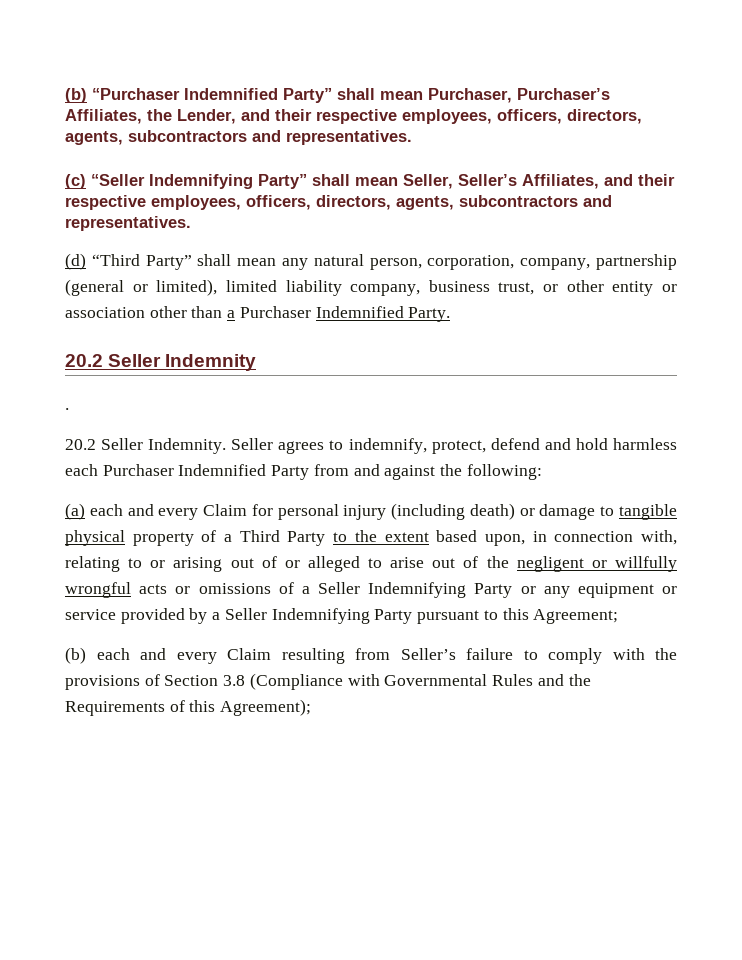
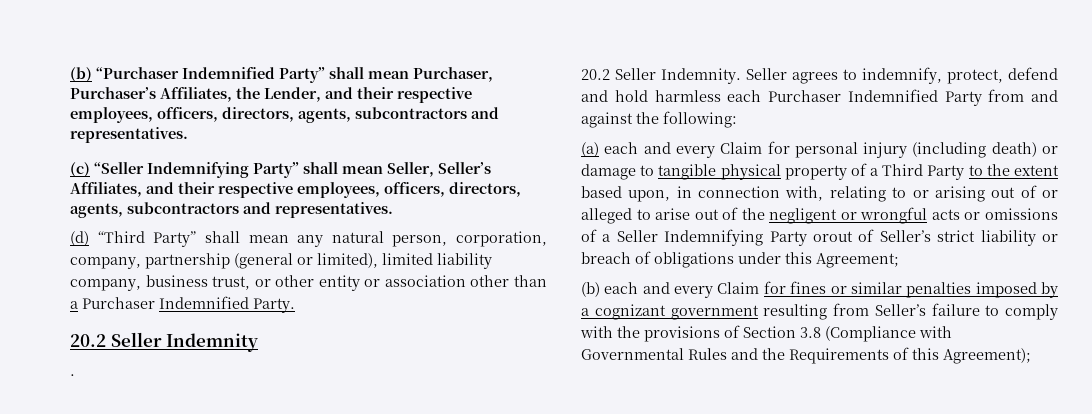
[614,556,677,572] willfully -> (857, 216) none
[520,583,677,598] [65,608,498,624] or any equipment or service provided by a Seller Indemnifying Party pursuant to -> [813,229,1058,246] [581,251,781,268] orout of Seller’s strict liability or breach of obligations under
(271, 654) none -> [763,281,1058,298] [581,304,759,320] for fines or similar penalties imposed by a cognizant government

